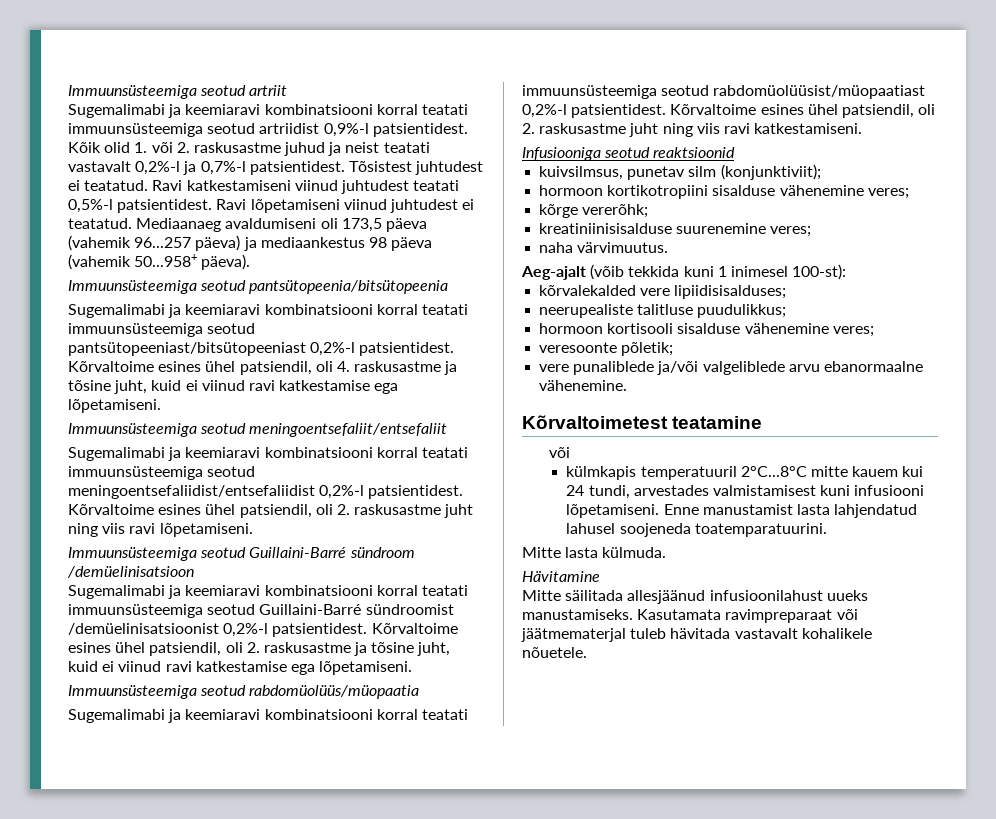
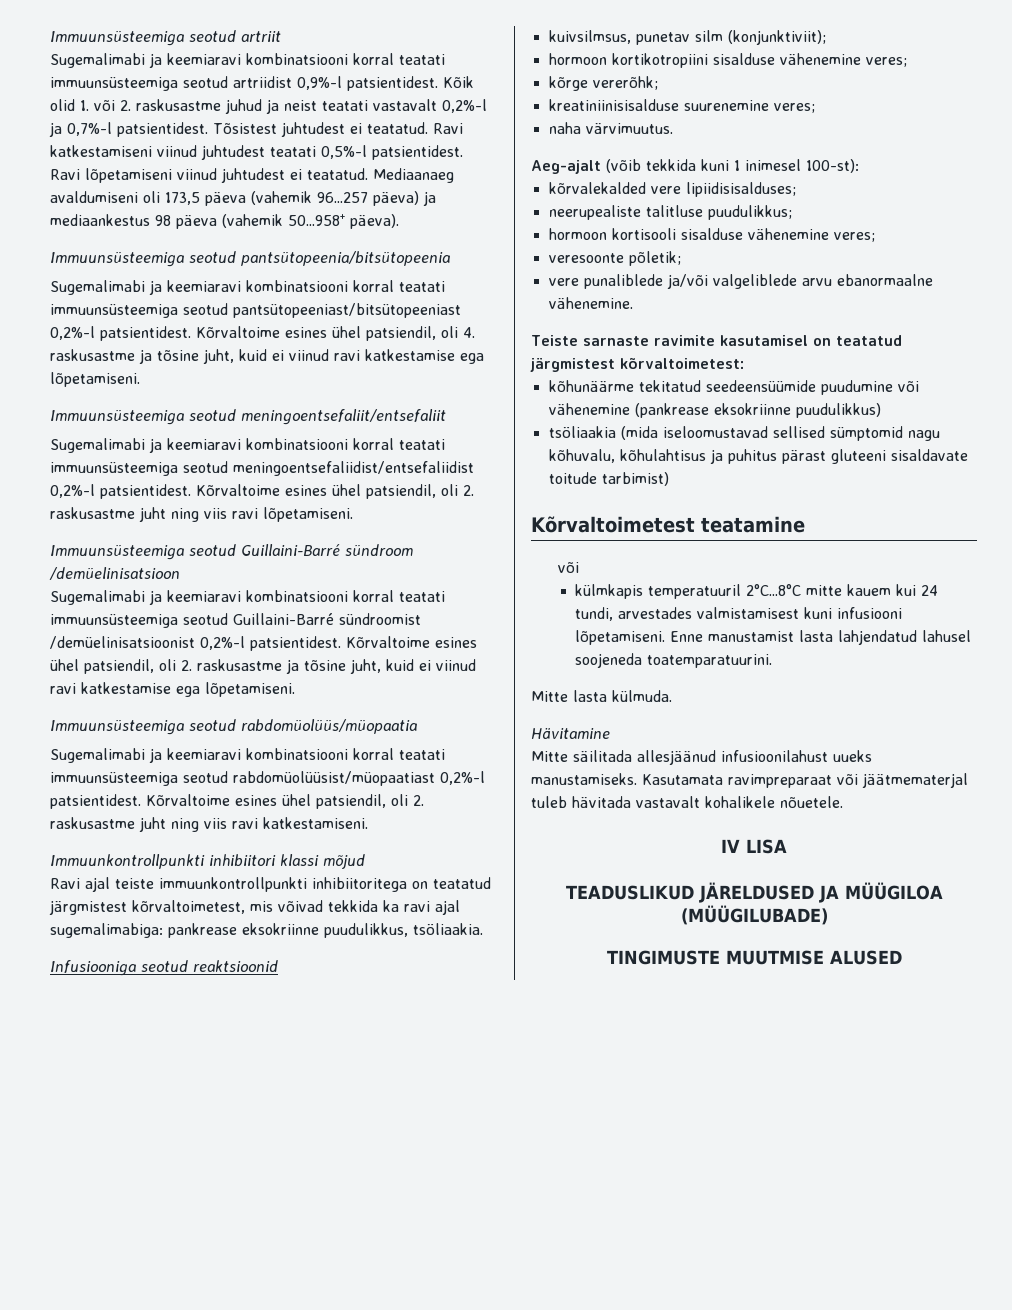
(863, 128) none -> [50,854,365,869] [50,877,491,892] [49,900,460,915] [50,923,483,938] // Immuunkontrollpunkti inhibiitori klassi mõjud // Ravi ajal teiste immuunkontrollpunkti inhibiitoritega on teatatud järgmistest kõrvaltoimetest, mis võivad tekkida ka ravi ajal sugemalimabiga: pankrease eksokriinne puudulikkus, tsöliaakia.
(628, 385) none -> [531,335,902,346] [530,357,744,372] [548,380,919,395] [548,403,881,418] [548,426,940,441] [548,449,968,464] [548,472,669,486] // Teiste sarnaste ravimite kasutamisel on teatatud järgmistest kõrvaltoimetest: // kõhunäärme tekitatud seedeensüümide puudumine või vähenemine (pankrease eksokriinne puudulikkus) // tsöliaakia (mida iseloomustavad sellised sümptomid nagu kõhuvalu, kõhulahtisus ja puhitus pärast gluteeni sisaldavate toitude tarbimist)
(587, 652) none -> [721,839,787,854] [565,882,943,903] [680,905,828,925] [606,950,902,965] // IV LISA // TEADUSLIKUD JÄRELDUSED JA MÜÜGILOA (MÜÜGILUBADE) // TINGIMUSTE MUUTMISE ALUSED

